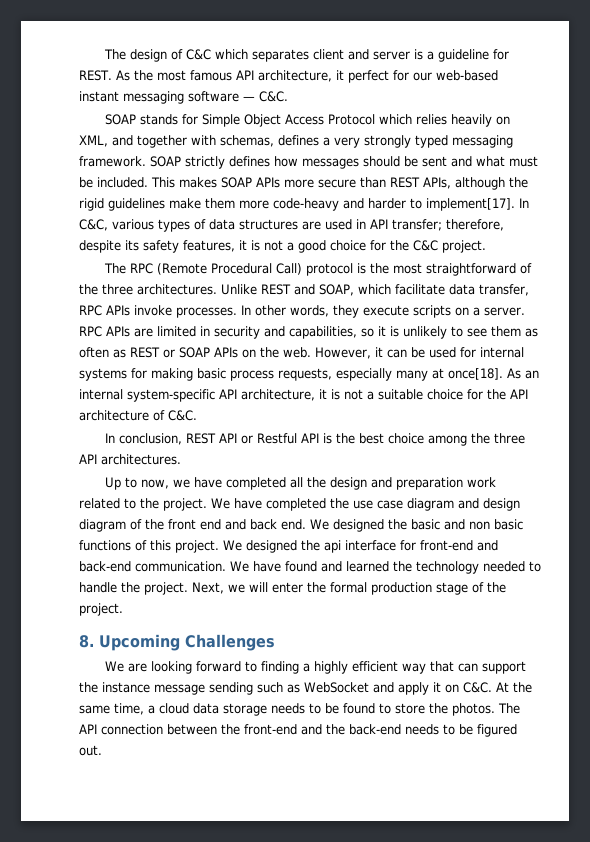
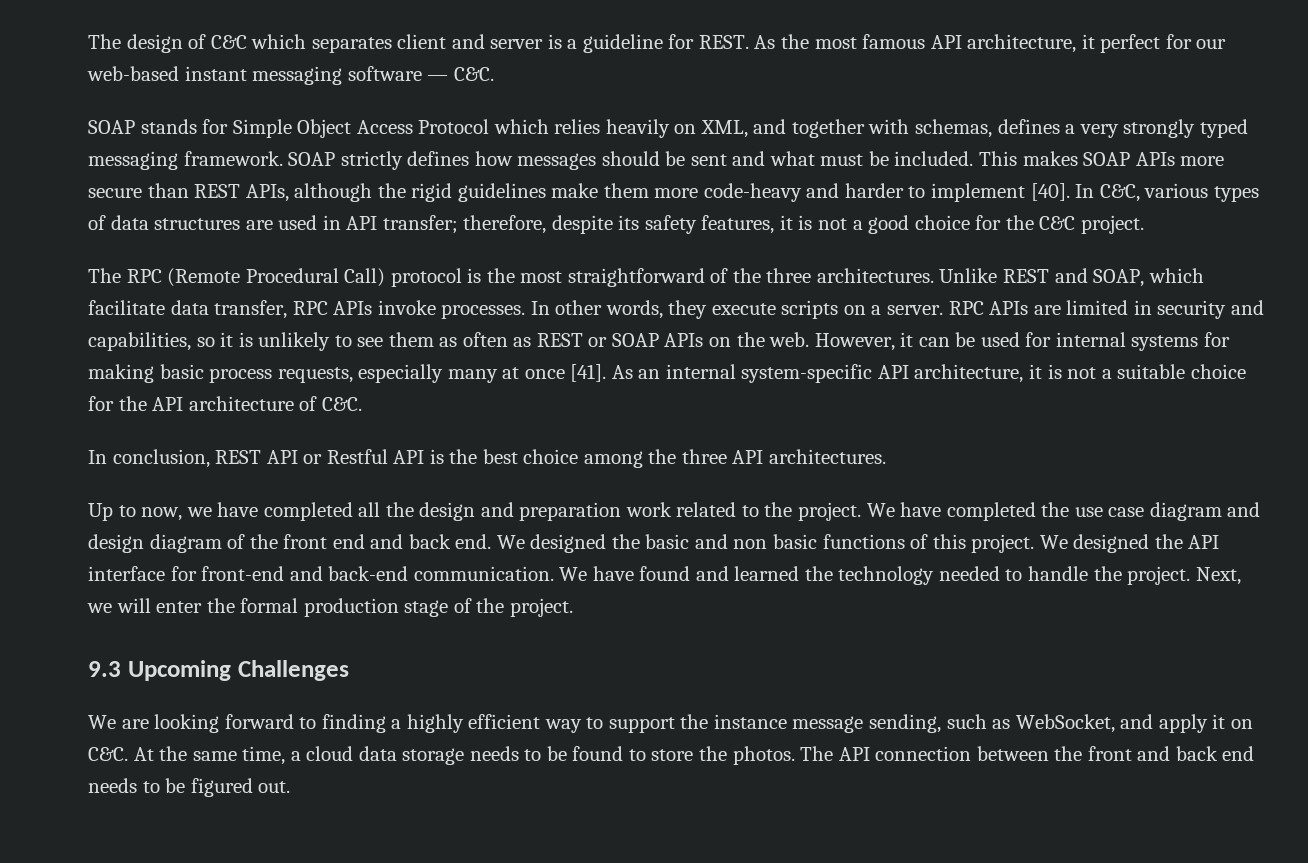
[426,198,515,211] implement[17]. -> [931,183,1070,202] implement [40].
[448,368,503,380] once[18]. -> [524,364,607,382] once [41].
[324,540,341,553] api -> [1188,535,1220,549] API
[79,635,94,648] 8. -> [88,661,121,677] 9.3
[430,661,479,672] that can -> [586,717,604,729] to
[209,682,253,695] sending -> [869,714,942,733] sending,
[304,682,369,693] WebSocket -> [1015,714,1115,733] WebSocket,
[244,724,401,735] front-end and the back-end -> [1087,746,1255,761] front and back end

